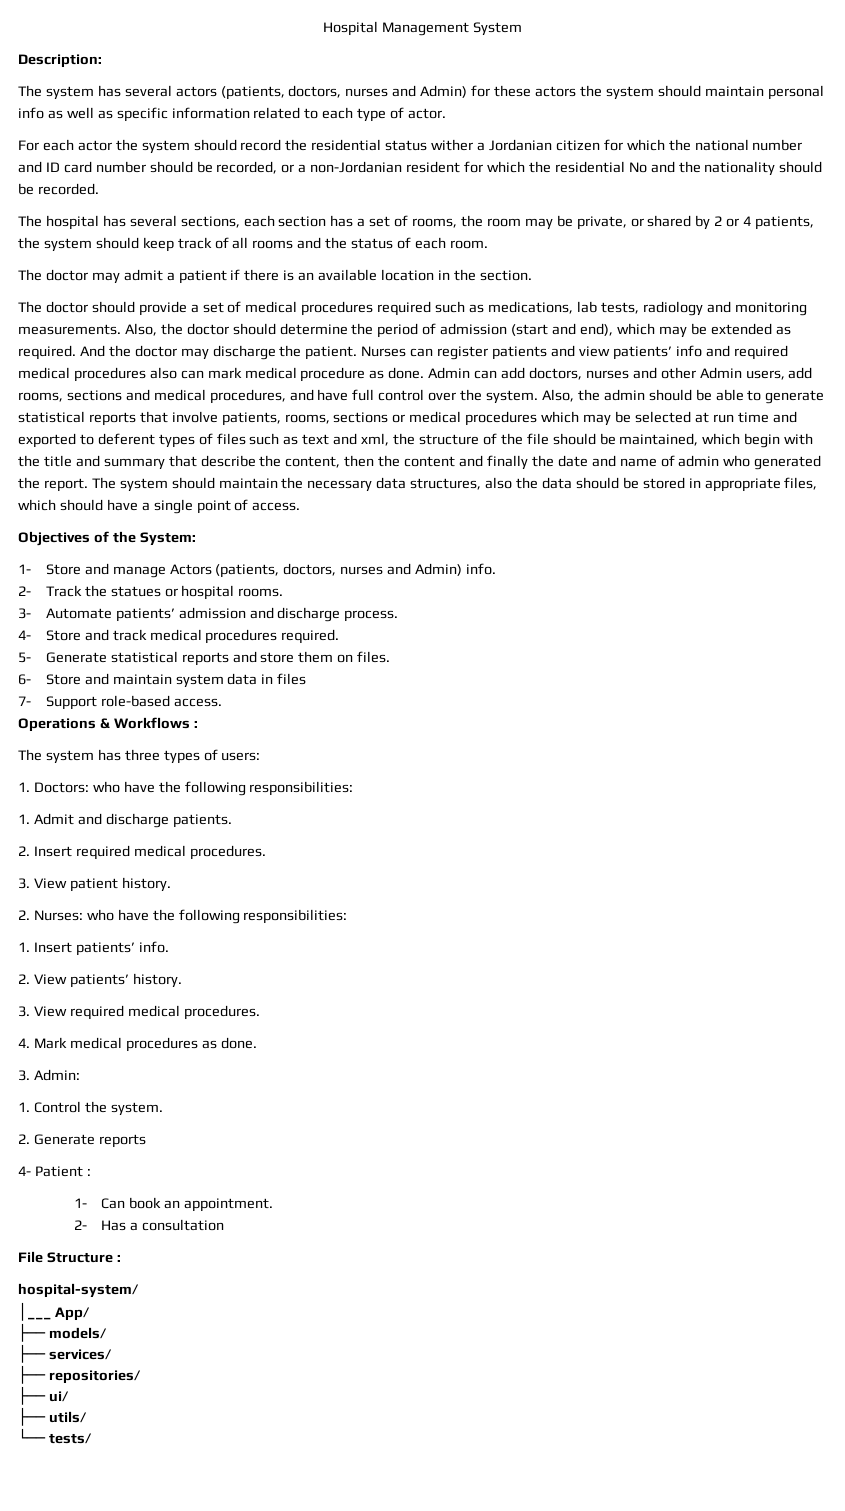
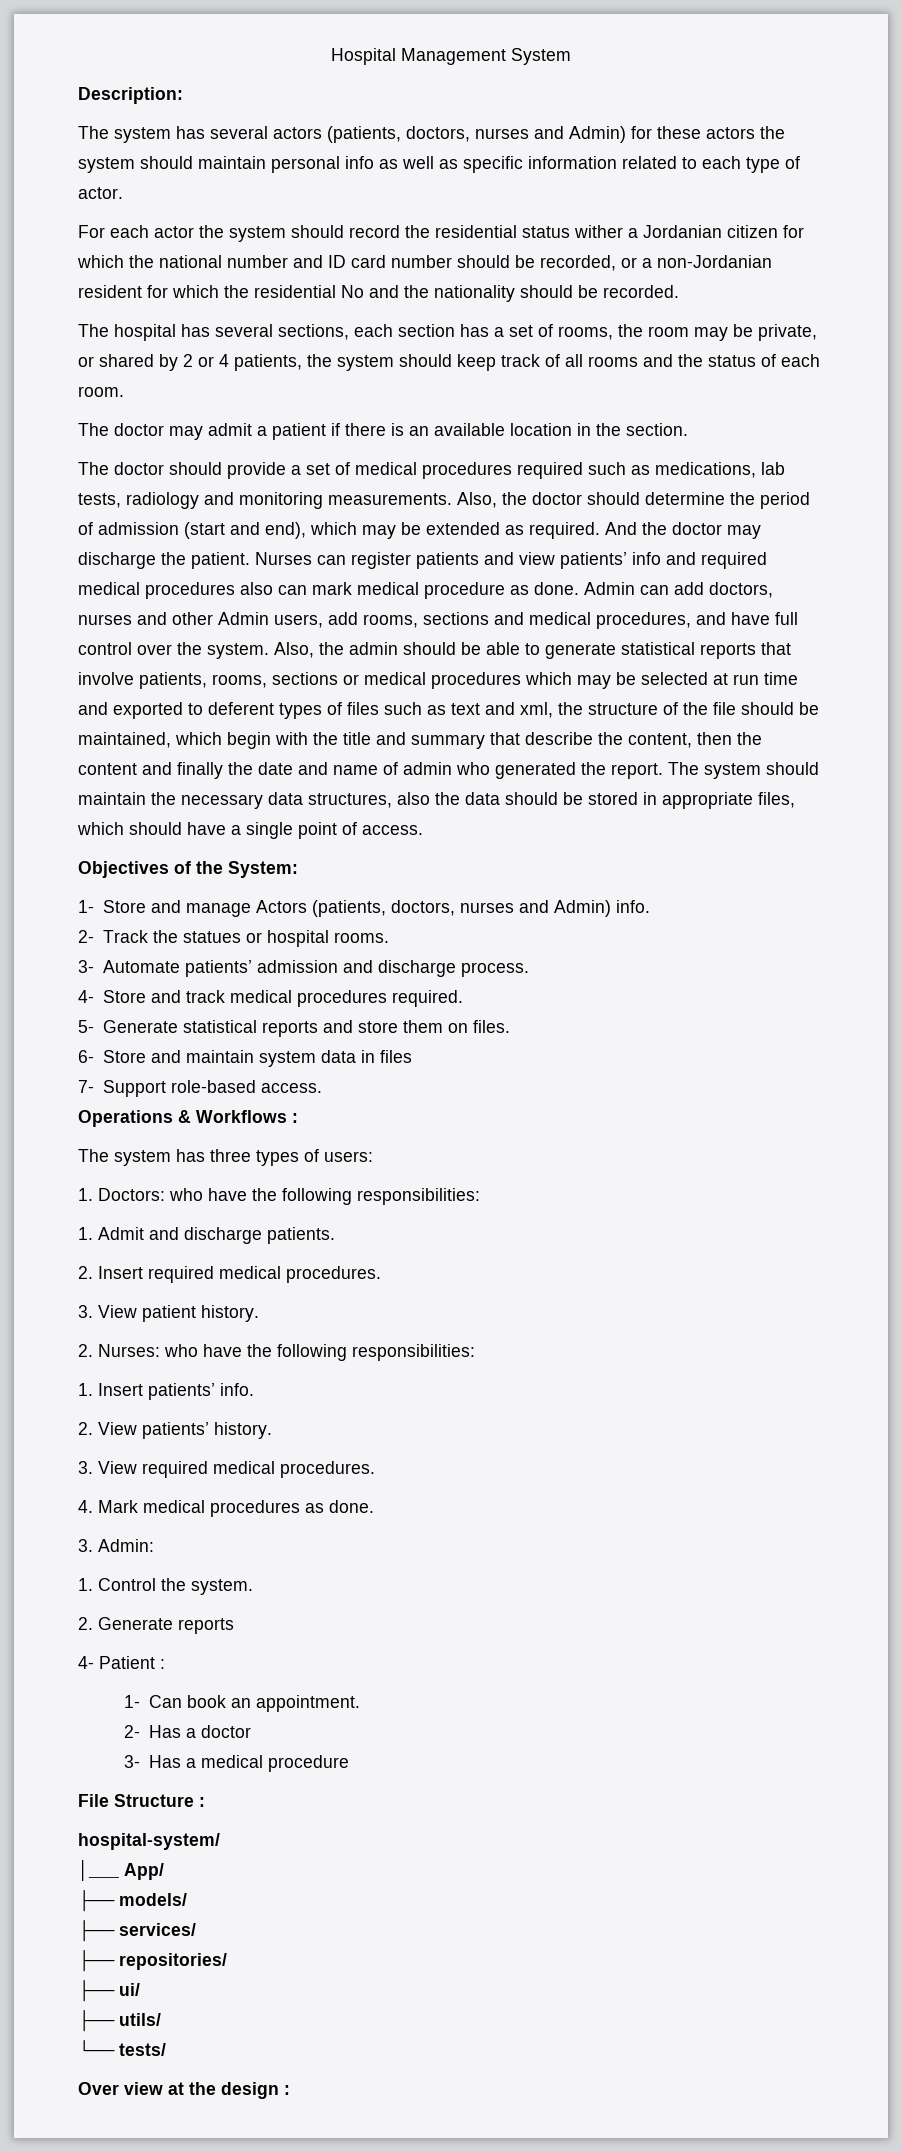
[142,1219,225,1231] consultation -> [200,1725,251,1738] [123,1755,349,1772] doctor // 3- Has a medical procedure
(92, 1438) none -> [78,2082,290,2099] // Over view at the design :

